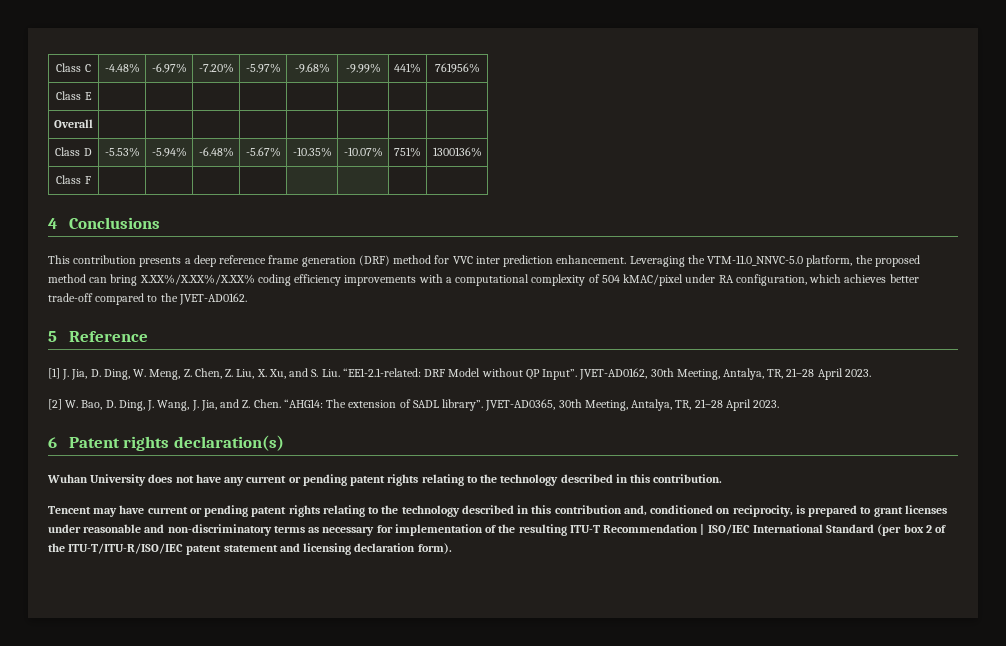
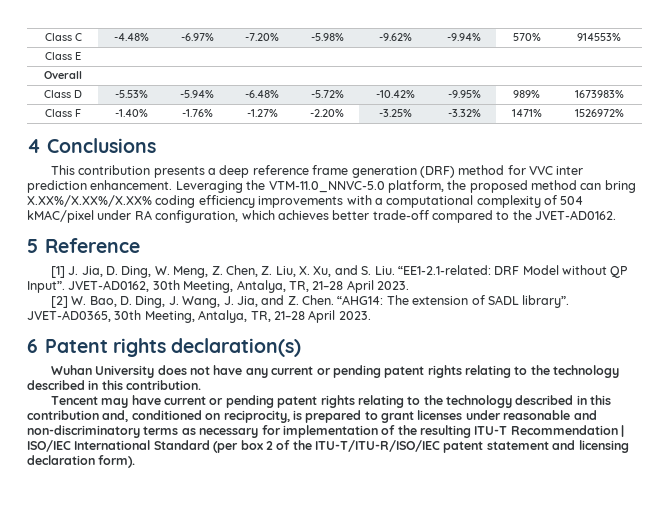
[245,63,281,73] [294,63,330,73] [345,63,381,73] [394,63,421,73] [434,63,480,73] -5.97% | -9.68% | -9.99% | 441% | 761956% -> [310,33,344,41] [379,33,412,41] [447,33,481,41] [512,33,541,41] [577,33,621,41] -5.98% | -9.62% | -9.94% | 570% | 914553%
[245,147,281,157] [292,147,332,157] [343,147,383,157] [394,147,421,157] [432,147,482,157] [56,175,91,184] -5.67% | -10.35% | -10.07% | 751% | 1300136% // Class F | | | | | | | | -> [310,90,344,98] [376,90,415,98] [447,90,481,98] [513,90,540,98] [574,90,624,98] [45,109,81,117] [115,109,148,117] [181,109,213,117] [246,109,278,117] [310,109,344,117] [379,109,412,117] [447,109,481,117] [511,109,542,117] [574,109,624,117] -5.72% | -10.42% | -9.95% | 989% | 1673983% // Class F | -1.40% | -1.76% | -1.27% | -2.20% | -3.25% | -3.32% | 1471% | 1526972%

